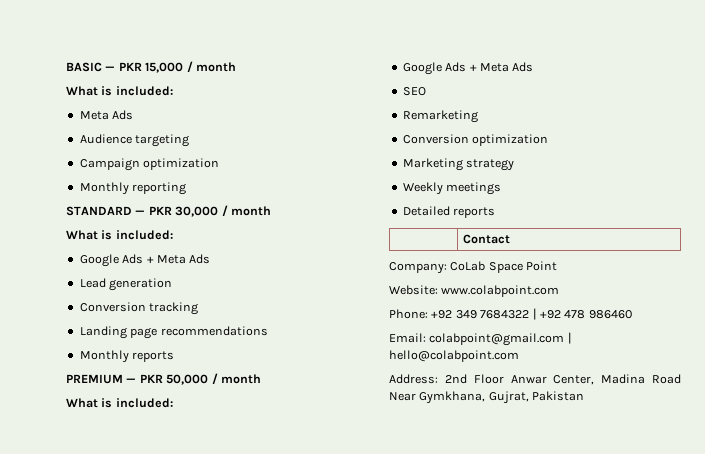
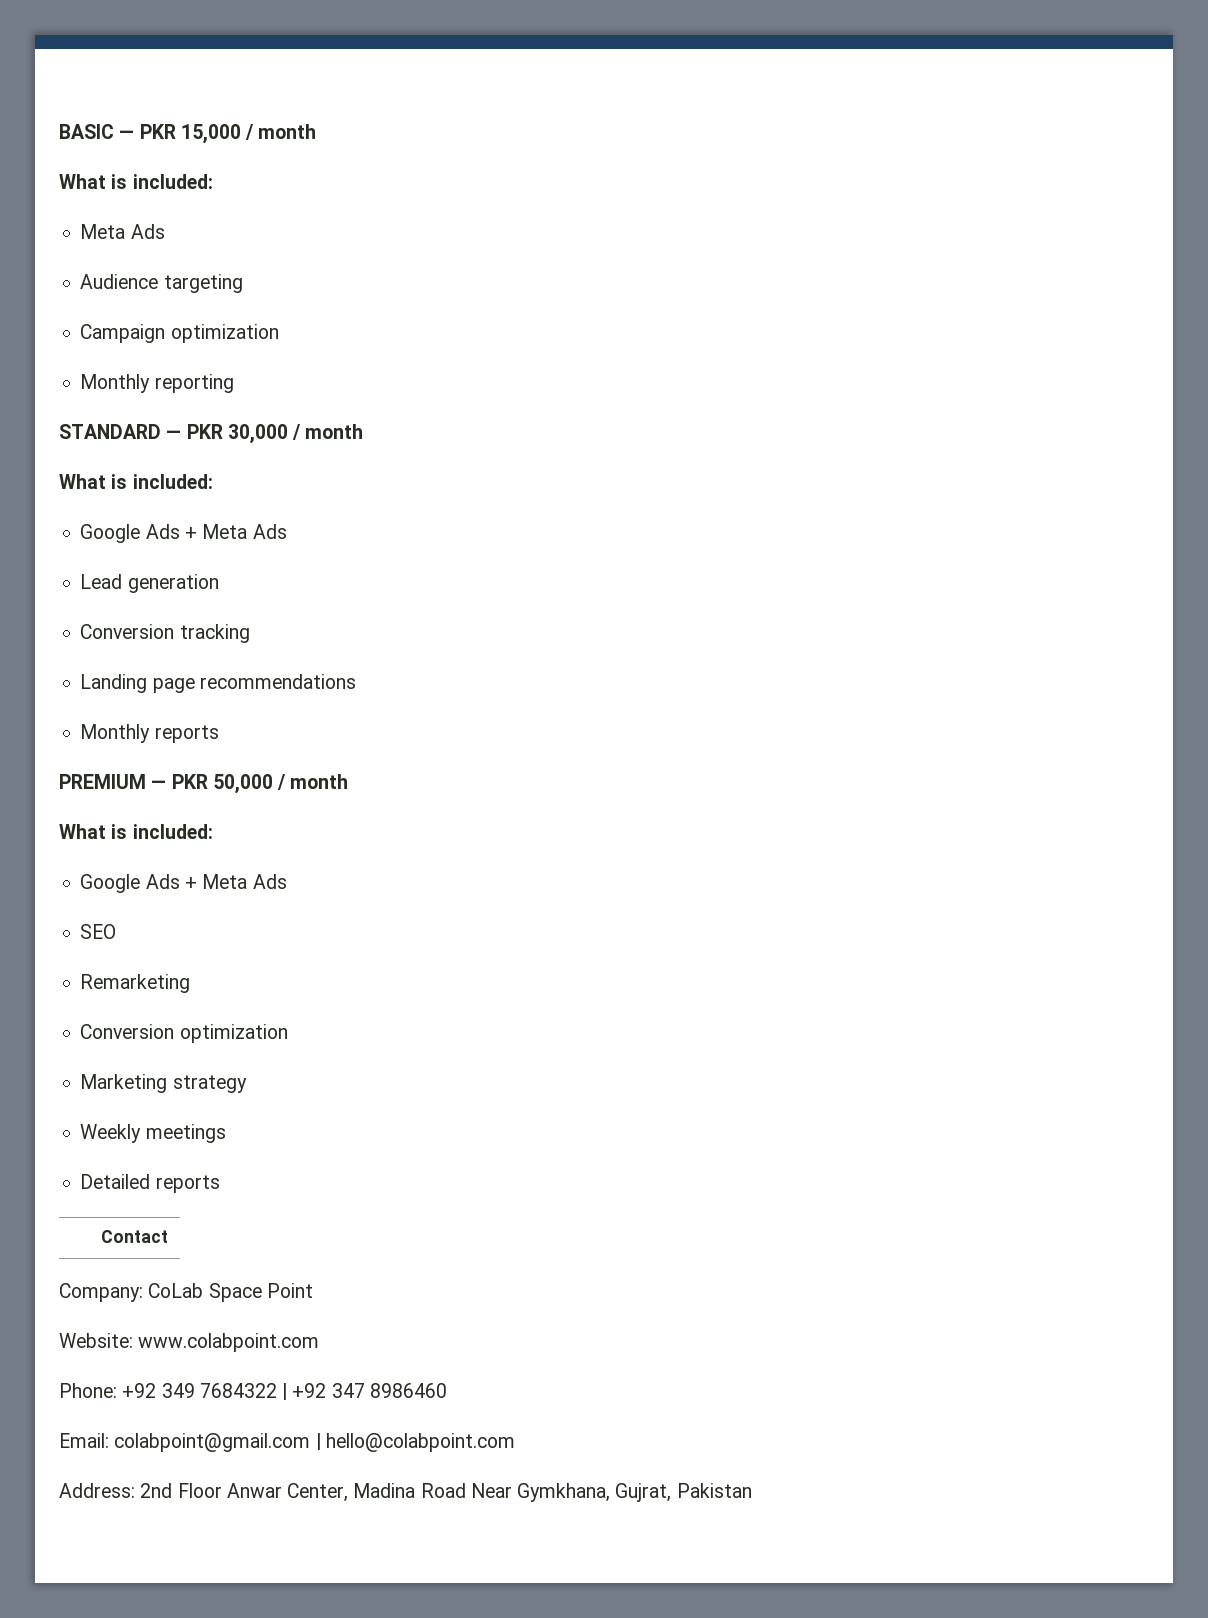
[564,310,632,319] 478 986460 -> [331,1383,447,1398] 347 8986460

